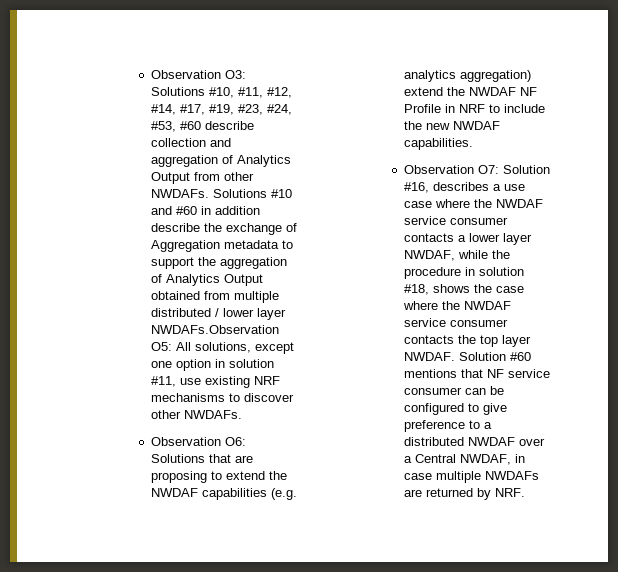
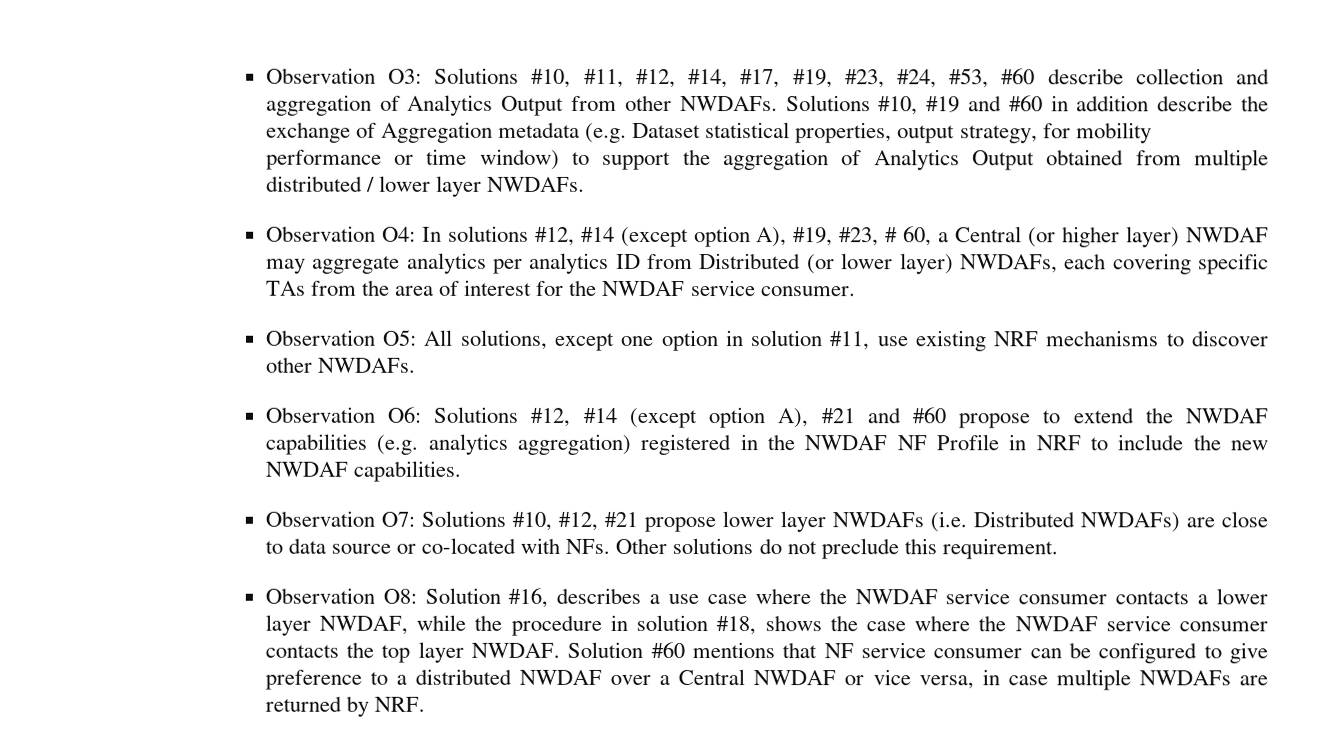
[270,189,292,198] #10 -> [878,96,961,116] #10, #19
(279, 244) none -> [585,122,1152,144] [265,148,560,170] (e.g. Dataset statistical properties, output strategy, for mobility performance or time window)
[150,325,279,334] NWDAFs.Observation -> [487,176,586,192] [265,225,1269,248] [265,252,1270,275] [265,279,856,297] [265,329,376,346] NWDAFs. // Observation O4: In solutions #12, #14 (except option A), #19, #23, # 60, a Central (or higher layer) NWDAF may aggregate analytics per analytics ID from Distributed (or lower layer) NWDAFs, each covering specific TAs from the area of interest for the NWDAF service consumer. // Observation
[208,454,253,463] [150,471,207,483] that are proposing -> [530,407,1031,429] #12, #14 (except option A), #21 and #60 propose
[403,87,443,96] extend -> [640,433,758,456] registered in
(499, 169) none -> [420,510,1268,533] [264,537,1058,560] [264,587,417,604] Solutions #10, #12, #21 propose lower layer NWDAFs (i.e. Distributed NWDAFs) are close to data source or co-located with NFs. Other solutions do not preclude this requirement. // Observation O8:
[459,454,511,465] NWDAF, -> [753,669,974,690] NWDAF or vice versa,

